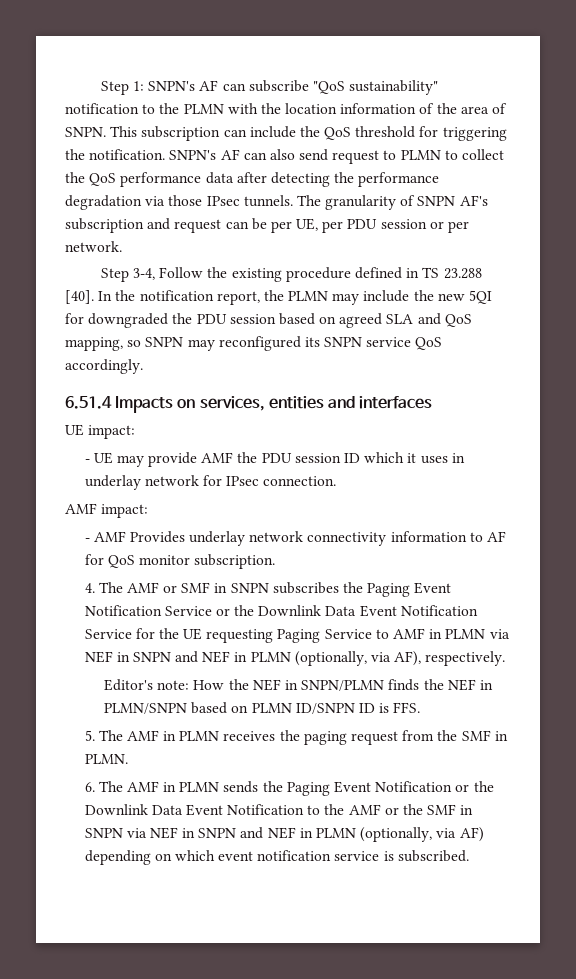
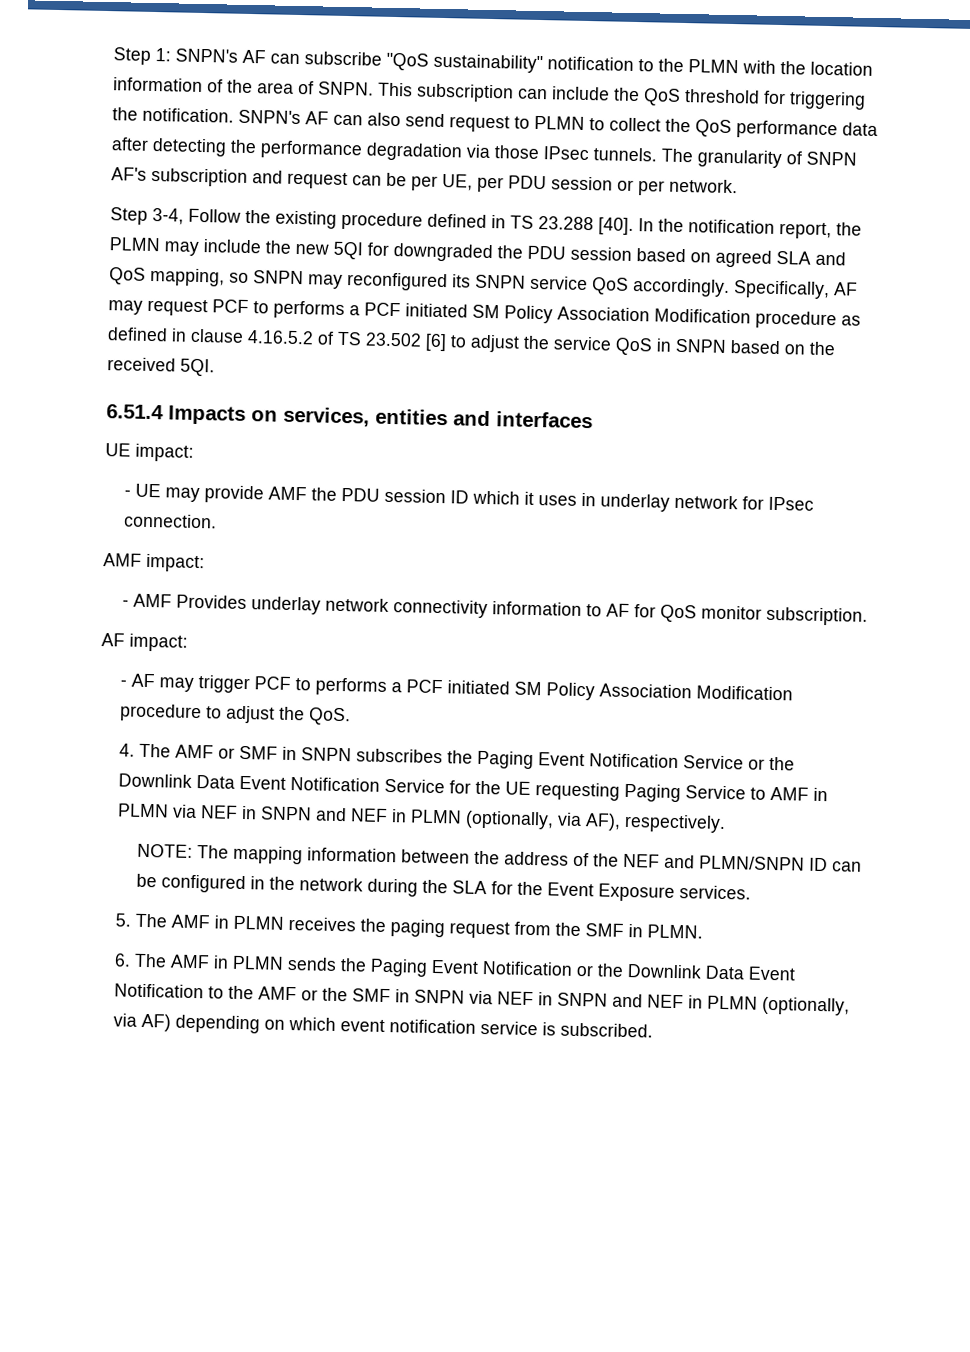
(143, 366) none -> [733,280,858,300] [108,298,861,330] [107,327,836,356] [107,357,215,377] Specifically, AF may request PCF to performs a PCF initiated SM Policy Association Modification procedure as defined in clause 4.16.5.2 of TS 23.502 [6] to adjust the service QoS in SNPN based on the received 5QI.
(276, 561) none -> [101,633,188,652] [120,673,794,701] [119,703,352,726] // AF impact: // - AF may trigger PCF to performs a PCF initiated SM Policy Association Modification procedure to adjust the QoS.
[104,679,493,691] [104,702,421,714] Editor's note: How the NEF in SNPN/PLMN finds the NEF in PLMN/SNPN based on PLMN ID/SNPN ID is FFS. -> [137,843,863,872] [136,873,752,903] NOTE: The mapping information between the address of the NEF and PLMN/SNPN ID can be configured in the network during the SLA for the Event Exposure services.

